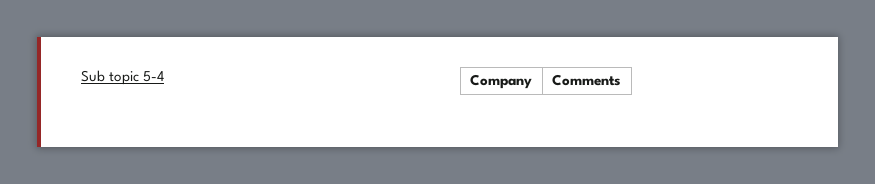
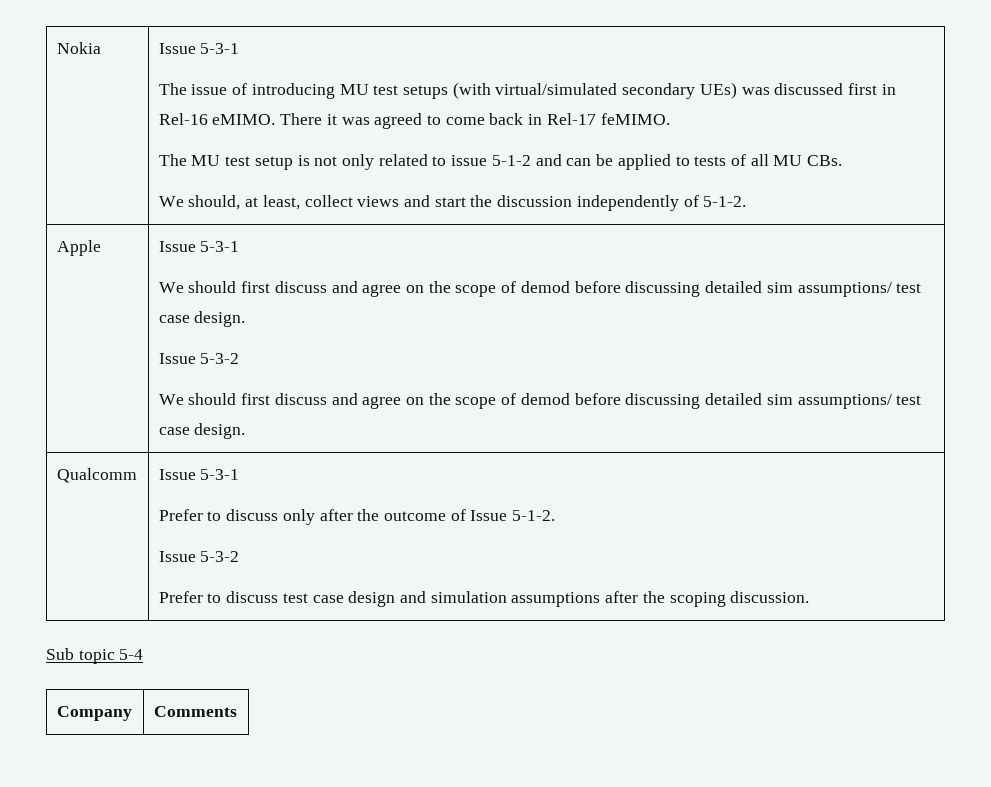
(81, 76) none -> [56,42,101,54] [158,43,240,54] [158,82,896,99] [158,113,670,129] [158,154,843,170] [158,195,747,211] [56,240,101,256] [158,241,240,252] [158,281,922,297] [158,311,246,327] [158,353,240,364] [158,393,922,409] [158,423,246,439] [56,468,137,483] [158,469,240,480] [158,509,556,525] [158,551,240,562] [158,591,810,607] Nokia | Issue 5-3-1 // The issue of introducing MU test setups (with virtual/simulated secondary UEs) was discussed first in Rel-16 eMIMO. There it was agreed to come back in Rel-17 feMIMO. // The MU test setup is not only related to issue 5-1-2 and can be applied to tests of all MU CBs. // We should, at least, collect views and start the discussion independently of 5-1-2. // Apple | Issue 5-3-1 // We should first discuss and agree on the scope of demod before discussing detailed sim assumptions/ test case design. // Issue 5-3-2 // We should first discuss and agree on the scope of demod before discussing detailed sim assumptions/ test case design. // Qualcomm | Issue 5-3-1 // Prefer to discuss only after the outcome of Issue 5-1-2. // Issue 5-3-2 // Prefer to discuss test case design and simulation assumptions after the scoping discussion. //

